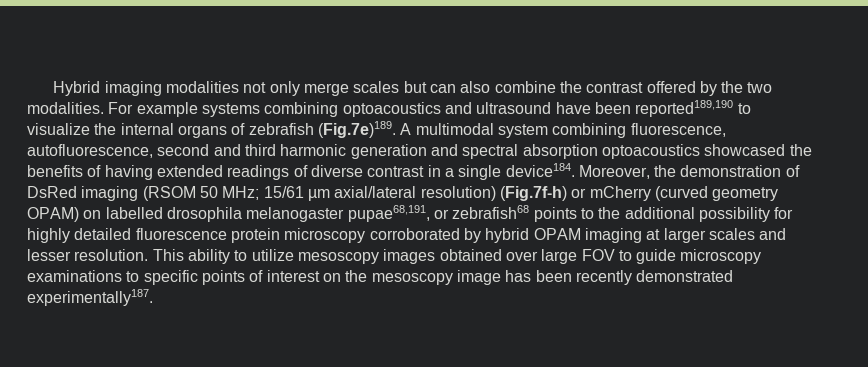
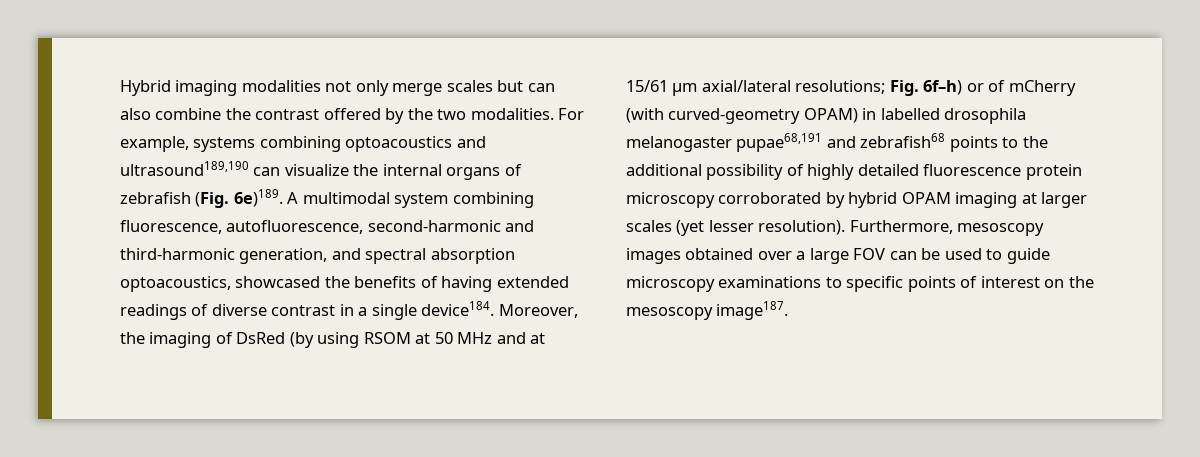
[136,102,198,117] example -> [120,136,189,152] example,
[476,100,751,117] ultrasound have been reported189,190 to -> [120,161,281,176] ultrasound189,190 can
[317,121,396,138] (Fig.7e)189. -> [195,189,283,208] (Fig. 6e)189.
[157,144,427,159] second and third harmonic generation -> [367,220,535,232] [120,248,328,264] second-harmonic and third-harmonic generation,
[601,144,700,159] optoacoustics -> [120,276,231,292] optoacoustics,
[680,165,782,177] demonstration -> [149,332,212,348] imaging
[81,186,779,201] [27,207,102,222] imaging (RSOM 50 MHz; 15/61 µm axial/lateral resolution) (Fig.7f-h) or mCherry (curved geometry OPAM) on -> [289,332,546,348] [626,80,1076,96] [626,108,877,124] (by using RSOM at 50 MHz and at 15/61 µm axial/lateral resolutions; Fig. 6f–h) or of mCherry (with curved-geometry OPAM) in
[347,205,449,222] pupae68,191, or -> [736,133,856,152] pupae68,191 and
[774,207,794,219] for -> [786,164,804,176] of
[759,228,787,240] [27,249,294,264] and lesser resolution. This ability to utilize -> [676,220,953,236] (yet lesser resolution). Furthermore,
(538, 256) none -> [796,251,806,260] a
(615, 255) none -> [889,248,982,260] can be used
[456,270,734,285] [27,289,153,306] image has been recently demonstrated experimentally187. -> [716,301,789,320] image187.

